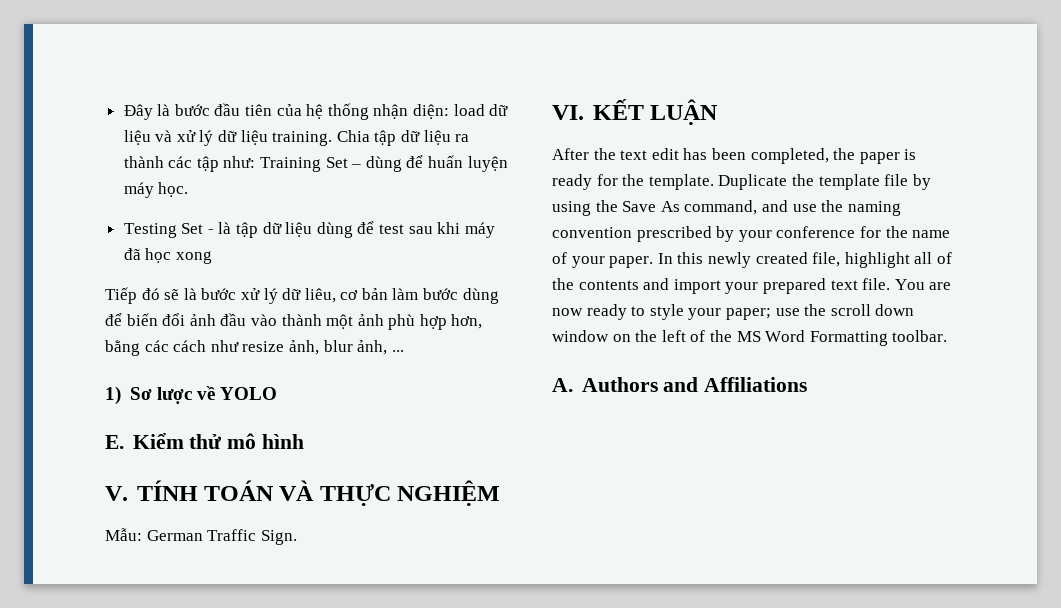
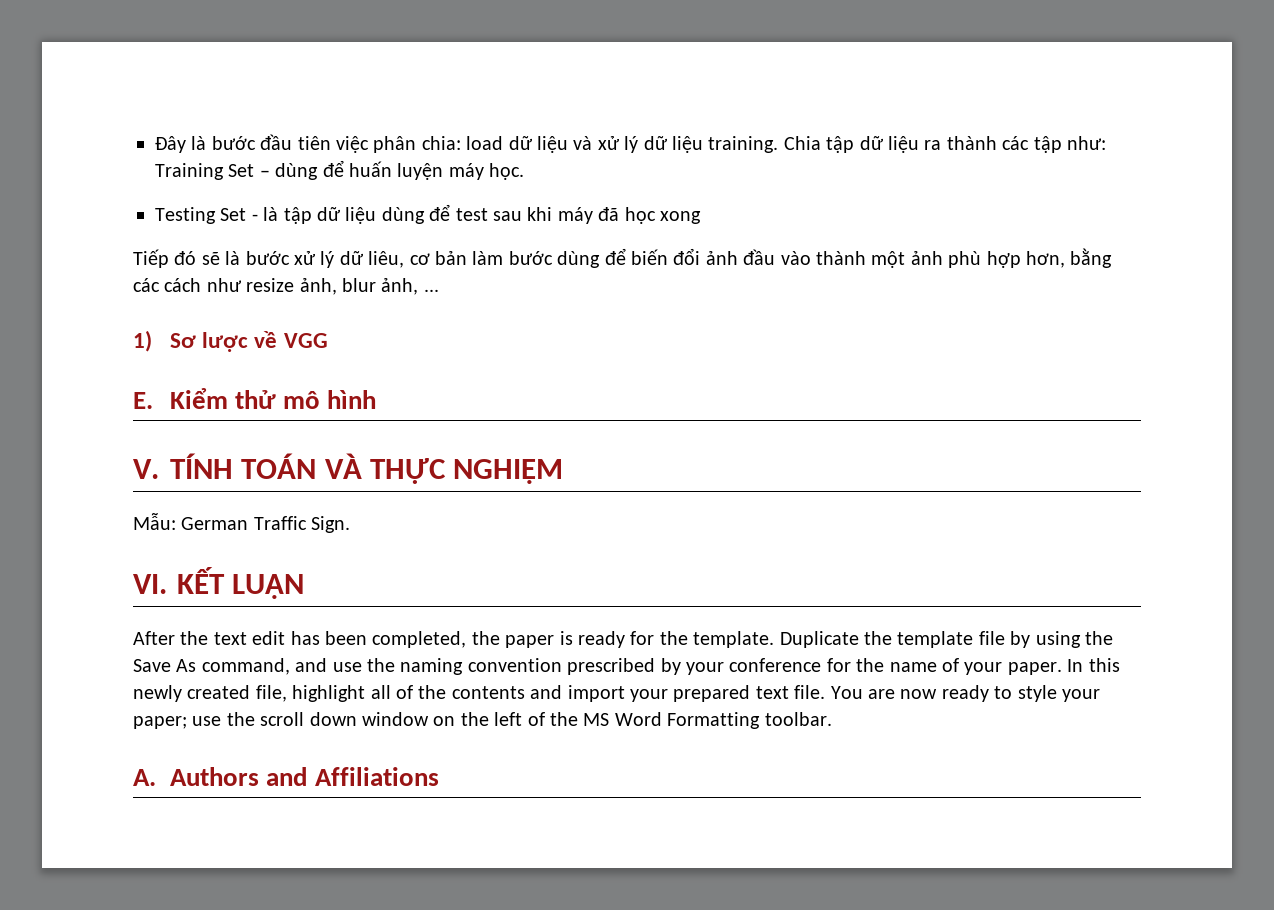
[276,103,450,120] của hệ thống nhận diện: -> [336,136,461,153] việc phân chia:
[219,387,277,400] YOLO -> [283,333,328,348] VGG

